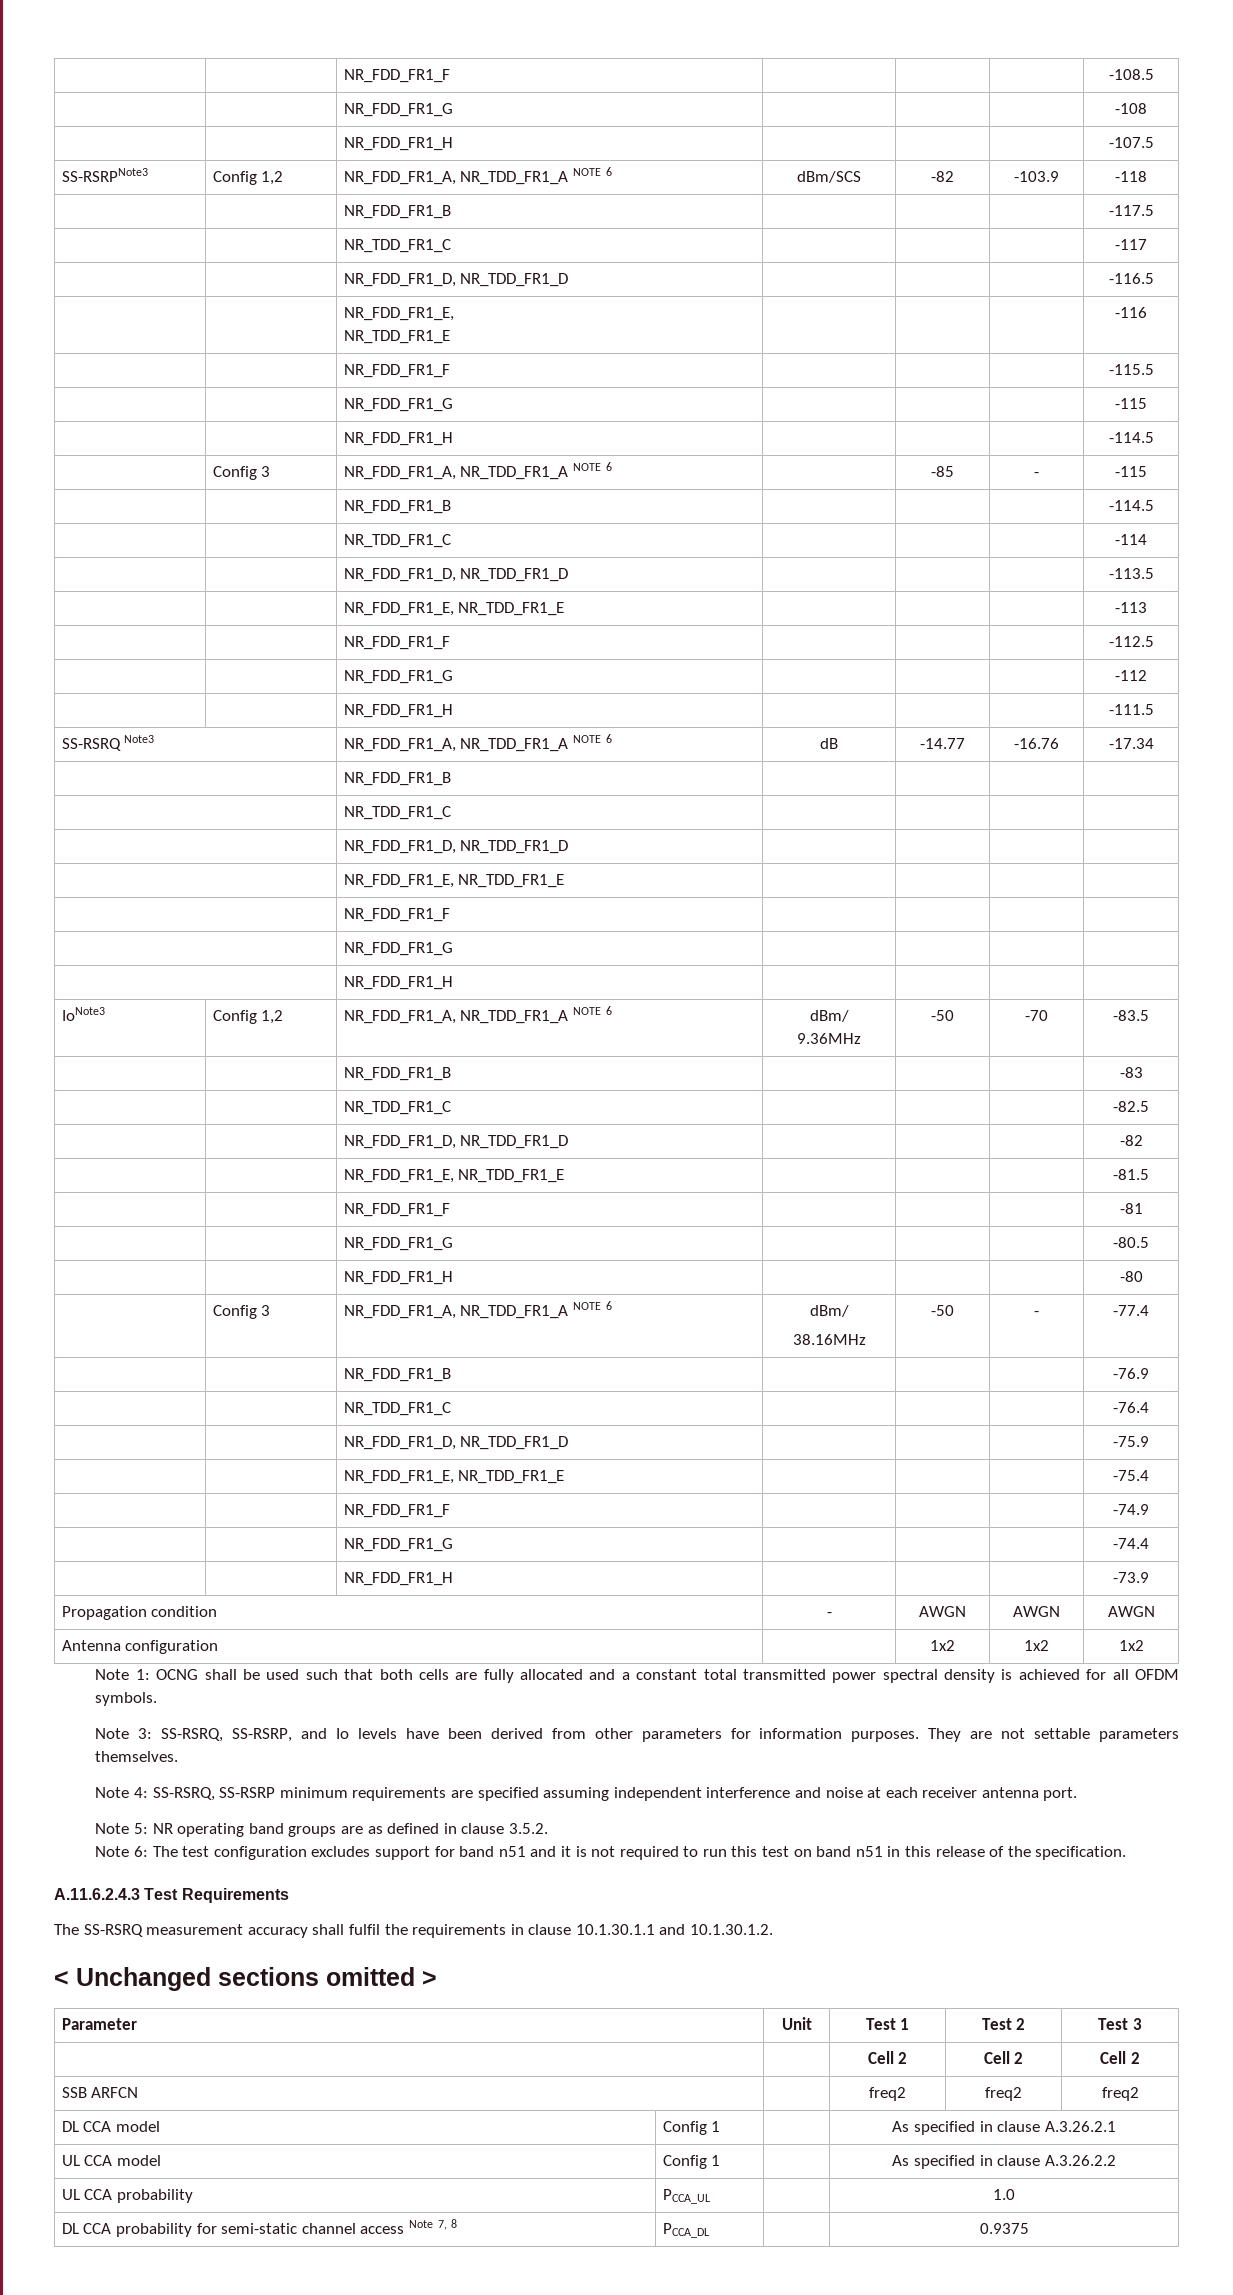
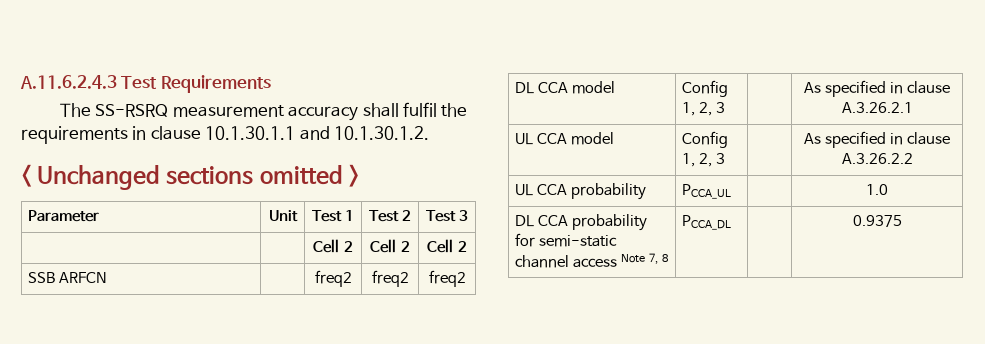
[343,69,450,83] [1108,69,1154,80] [343,103,453,117] [1115,103,1147,114] [343,137,453,151] [1108,137,1154,148] [61,168,148,182] [212,171,284,185] [343,167,612,185] [797,171,861,183] [931,171,954,182] [1014,171,1059,182] [1115,171,1147,182] [343,205,451,219] [1108,205,1154,216] [343,239,451,253] [1115,239,1147,250] [343,273,569,287] [1108,273,1154,284] [343,307,454,321] [343,330,450,344] [1115,307,1147,318] [343,364,450,378] [1108,364,1154,375] [343,398,453,412] [1115,398,1147,409] [343,432,453,446] [1108,432,1154,443] [212,466,271,480] [343,462,612,480] [931,466,954,477] [1034,472,1039,477] [1115,466,1147,477] [343,500,451,514] [1108,500,1154,511] [343,534,451,548] [1115,534,1147,545] [343,568,569,582] [1108,568,1154,579] [343,602,565,616] [1115,602,1147,613] [343,636,450,650] [1108,636,1154,647] [343,670,453,684] [1115,670,1147,681] [343,704,453,718] [1108,704,1154,715] [61,735,155,751] [343,734,612,752] [820,738,838,749] [920,738,965,749] [1014,738,1059,749] [1108,738,1154,749] [343,772,451,786] [343,806,451,820] [343,840,569,854] [343,874,565,888] [343,908,450,922] [343,942,453,956] [343,976,453,990] [61,1007,105,1021] [212,1010,284,1024] [343,1006,612,1024] [809,1010,849,1022] [797,1033,861,1044] [931,1010,954,1021] [1025,1010,1048,1021] [1113,1010,1149,1021] [343,1067,451,1081] [1119,1067,1143,1078] [343,1101,451,1115] [1113,1101,1149,1112] [343,1135,569,1149] [1119,1135,1143,1146] [343,1169,565,1183] [1113,1169,1149,1180] [343,1203,450,1217] [1119,1203,1143,1214] [343,1237,453,1251] [1113,1237,1149,1248] [343,1271,453,1285] [1119,1271,1143,1282] [212,1305,271,1319] [343,1301,612,1319] [809,1305,849,1317] [792,1334,866,1345] [931,1305,954,1316] [1034,1311,1039,1316] [1113,1305,1149,1316] [343,1368,451,1382] [1113,1368,1149,1379] [343,1402,451,1416] [1113,1402,1149,1413] [343,1436,569,1450] [1113,1436,1149,1447] [343,1470,565,1484] [1113,1470,1149,1481] [343,1504,450,1518] [1113,1504,1149,1515] [343,1538,453,1552] [1113,1538,1149,1549] [343,1572,453,1586] [1113,1572,1149,1583] [61,1606,218,1620] [826,1612,832,1617] [919,1606,966,1617] [1013,1606,1060,1617] [1107,1606,1155,1617] [61,1640,219,1654] [930,1640,955,1651] [1024,1640,1049,1651] [1118,1640,1144,1651] [95,1669,1179,1683] [95,1692,158,1706] [95,1728,1180,1742] [95,1751,179,1762] [95,1787,1078,1801] [95,1823,548,1837] [95,1846,1127,1860] | | NR_FDD_FR1_F | | | | -108.5 // | | NR_FDD_FR1_G | | | | -108 // | | NR_FDD_FR1_H | | | | -107.5 // SS-RSRPNote3 | Config 1,2 | NR_FDD_FR1_A, NR_TDD_FR1_A NOTE 6 | dBm/SCS | -82 | -103.9 | -118 // | | NR_FDD_FR1_B | | | | -117.5 // | | NR_TDD_FR1_C | | | | -117 // | | NR_FDD_FR1_D, NR_TDD_FR1_D | | | | -116.5 // | | NR_FDD_FR1_E, // NR_TDD_FR1_E | | | | -116 // | | NR_FDD_FR1_F | | | | -115.5 // | | NR_FDD_FR1_G | | | | -115 // | | NR_FDD_FR1_H | | | | -114.5 // | Config 3 | NR_FDD_FR1_A, NR_TDD_FR1_A NOTE 6 | | -85 | - | -115 // | | NR_FDD_FR1_B | | | | -114.5 // | | NR_TDD_FR1_C | | | | -114 // | | NR_FDD_FR1_D, NR_TDD_FR1_D | | | | -113.5 // | | NR_FDD_FR1_E, NR_TDD_FR1_E | | | | -113 // | | NR_FDD_FR1_F | | | | -112.5 // | | NR_FDD_FR1_G | | | | -112 // | | NR_FDD_FR1_H | | | | -111.5 // SS-RSRQ Note3 | NR_FDD_FR1_A, NR_TDD_FR1_A NOTE 6 | dB | -14.77 | -16.76 | -17.34 // | NR_FDD_FR1_B | | | | // | NR_TDD_FR1_C | | | | // | NR_FDD_FR1_D, NR_TDD_FR1_D | | | | // | NR_FDD_FR1_E, NR_TDD_FR1_E | | | | // | NR_FDD_FR1_F | | | | // | NR_FDD_FR1_G | | | | // | NR_FDD_FR1_H | | | | // IoNote3 | Config 1,2 | NR_FDD_FR1_A, NR_TDD_FR1_A NOTE 6 | dBm/ // 9.36MHz | -50 | -70 | -83.5 // | | NR_FDD_FR1_B | | | | -83 // | | NR_TDD_FR1_C | | | | -82.5 // | | NR_FDD_FR1_D, NR_TDD_FR1_D | | | | -82 // | | NR_FDD_FR1_E, NR_TDD_FR1_E | | | | -81.5 // | | NR_FDD_FR1_F | | | | -81 // | | NR_FDD_FR1_G | | | | -80.5 // | | NR_FDD_FR1_H | | | | -80 // | Config 3 | NR_FDD_FR1_A, NR_TDD_FR1_A NOTE 6 | dBm/ // 38.16MHz | -50 | - | -77.4 // | | NR_FDD_FR1_B | | | | -76.9 // | | NR_TDD_FR1_C | | | | -76.4 // | | NR_FDD_FR1_D, NR_TDD_FR1_D | | | | -75.9 // | | NR_FDD_FR1_E, NR_TDD_FR1_E | | | | -75.4 // | | NR_FDD_FR1_F | | | | -74.9 // | | NR_FDD_FR1_G | | | | -74.4 // | | NR_FDD_FR1_H | | | | -73.9 // Propagation condition | - | AWGN | AWGN | AWGN // Antenna configuration | | 1x2 | 1x2 | 1x2 // Note 1: OCNG shall be used such that both cells are fully allocated and a constant total transmitted power spectral density is achieved for all OFDM symbols. // Note 3: SS-RSRQ, SS-RSRP, and Io levels have been derived from other parameters for information purposes. They are not settable parameters themselves. // Note 4: SS-RSRQ, SS-RSRP minimum requirements are specified assuming independent interference and noise at each receiver antenna port. // Note 5: NR operating band groups are as defined in clause 3.5.2. // Note 6: The test configuration excludes support for band n51 and it is not required to run this test on band n51 in this release of the specification. // -> (20, 82) none
[711,2121,721,2132] 1 -> [682,102,726,116] 1, 2, 3
[711,2155,721,2166] 1 -> [682,153,726,167] 1, 2, 3

